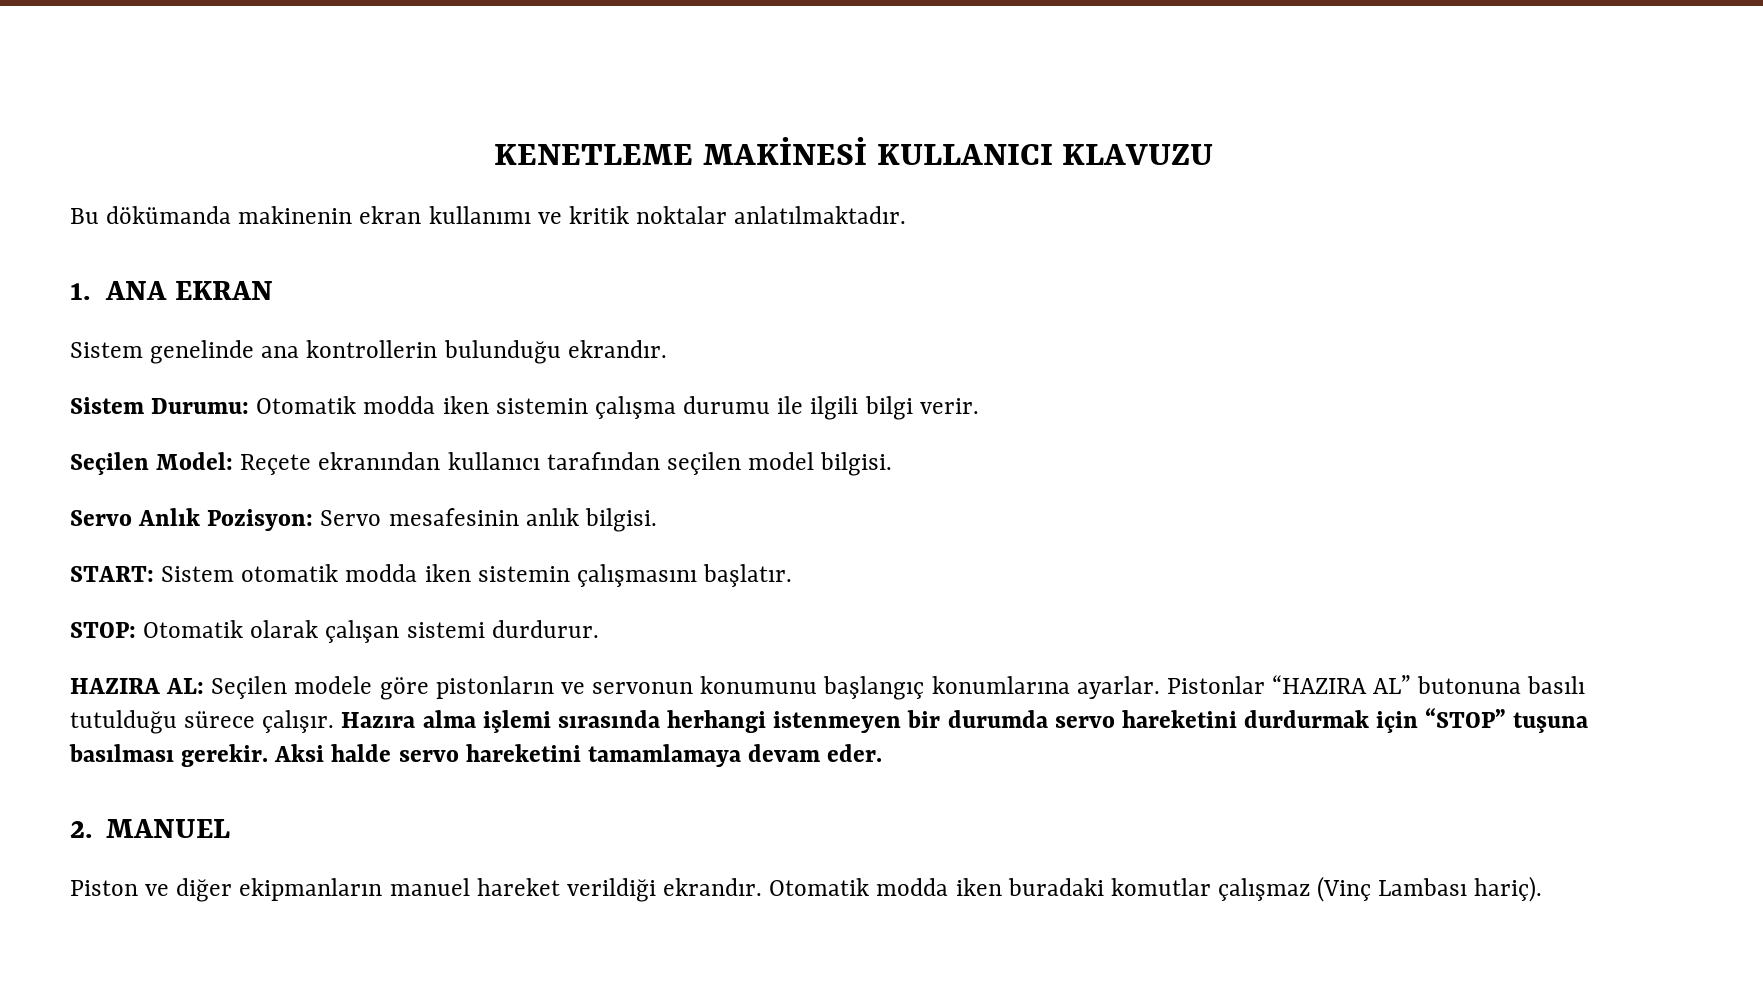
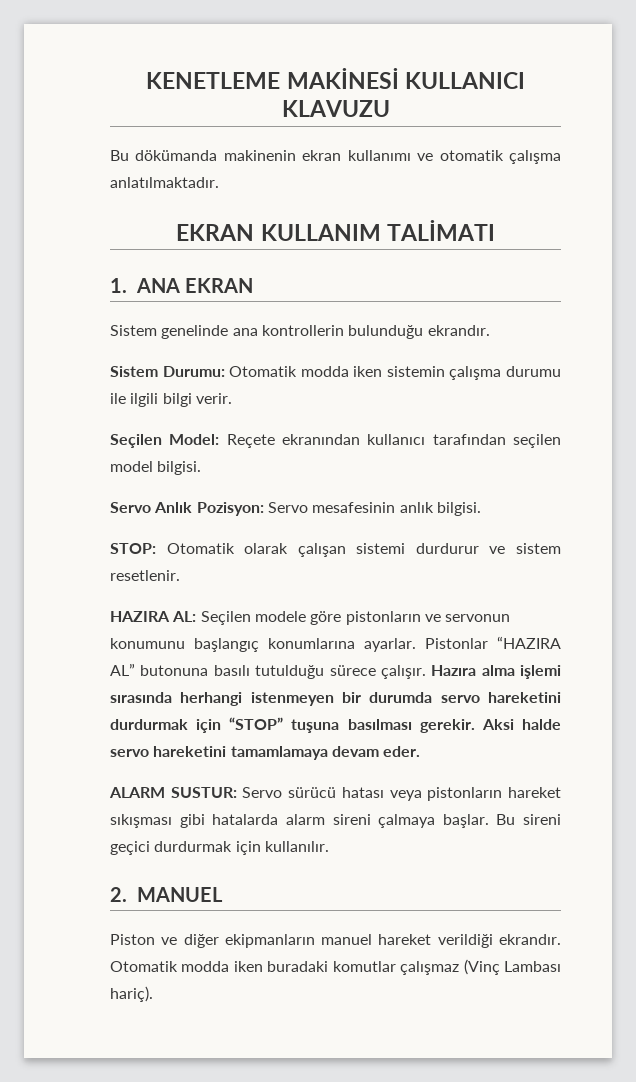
[568,206,728,224] kritik noktalar -> [439,150,562,164] otomatik çalışma
(907, 215) none -> [176,220,495,241] // EKRAN KULLANIM TALİMATI
[70,564,793,587] // START: Sistem otomatik modda iken sistemin çalışmasını başlatır. -> (481, 509) none
[491,620,599,638] durdurur. -> [415,543,561,554] [110,570,180,581] durdurur ve sistem resetlenir.
(883, 753) none -> [109,787,561,801] [110,814,561,828] [110,841,329,855] // ALARM SUSTUR: Servo sürücü hatası veya pistonların hareket sıkışması gibi hatalarda alarm sireni çalmaya başlar. Bu sireni geçici durdurmak için kullanılır.

